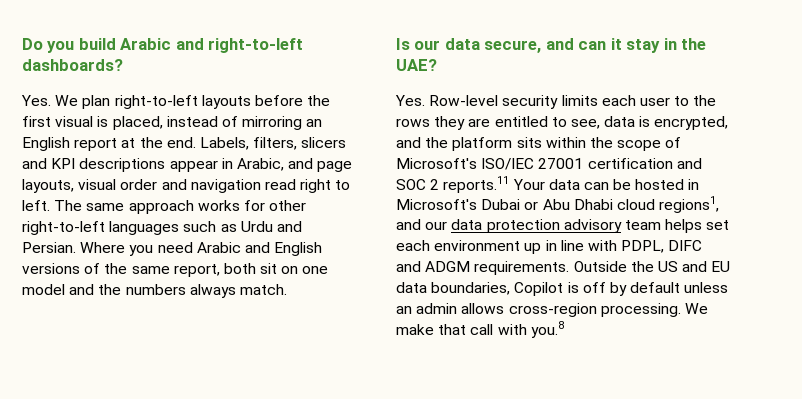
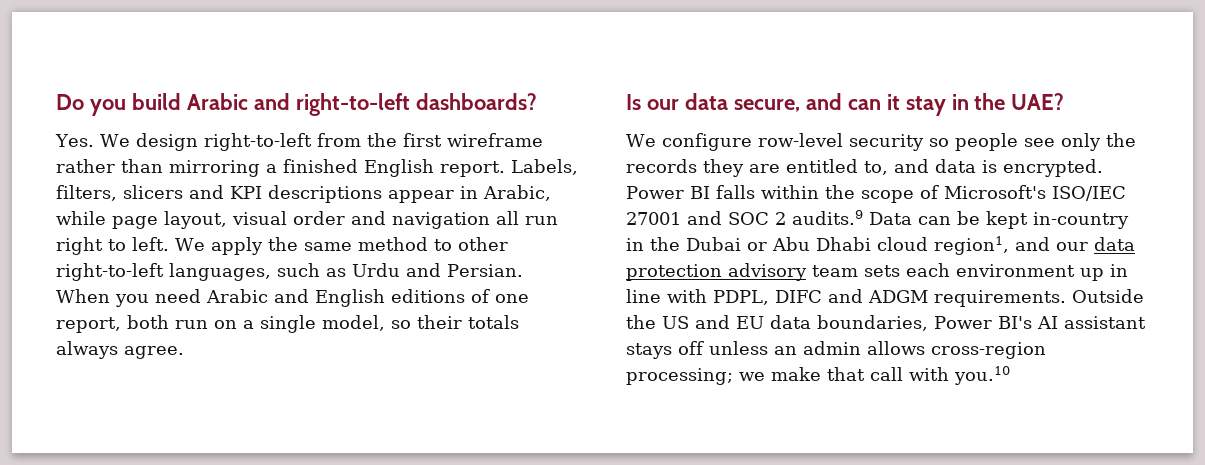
[82,95,331,109] [22,116,323,130] [22,137,196,151] plan right-to-left layouts before the first visual is placed, instead of mirroring an English report at the end. -> [135,133,543,151] [56,159,505,177] design right-to-left from the first wireframe rather than mirroring a finished English report.
[288,158,353,172] [22,179,74,193] and page layouts, -> [56,211,227,229] while page layout,
[264,179,296,190] read -> [496,211,558,225] all run
[54,200,265,214] The same approach works for -> [175,237,452,255] We apply the same method to
[109,221,180,235] languages -> [169,263,271,281] languages,
[80,242,126,253] Where -> [56,289,110,303] When
[22,263,329,277] [22,284,287,298] versions of the same report, both sit on one model and the numbers always match. -> [391,289,529,303] [56,315,519,333] [56,341,184,359] editions of one report, both run on a single model, so their totals always agree.
[395,95,717,109] [396,116,729,130] [396,137,542,151] Yes. Row-level security limits each user to the rows they are entitled to see, data is encrypted, and the platform sits -> [626,133,1136,151] [626,159,1103,177] [626,185,755,199] We configure row-level security so people see only the records they are entitled to, and data is encrypted. Power BI falls
[587,158,673,169] certification -> (681, 218) none
[443,176,700,193] [396,199,477,210] reports.11 Your data can be hosted in Microsoft's -> [792,210,1129,229] [626,237,680,251] audits.9 Data can be kept in-country in the
[659,196,720,213] regions1, -> [934,236,1009,255] region1,
[665,219,730,233] helps set -> [864,265,900,277] sets
[514,282,681,296] Copilot is off by default -> [934,316,1146,329] [626,341,704,359] Power BI's AI assistant stays off
[600,303,708,317] processing. We -> [626,368,765,385] processing; we
[530,321,564,338] you.8 -> [954,366,1010,385] you.10

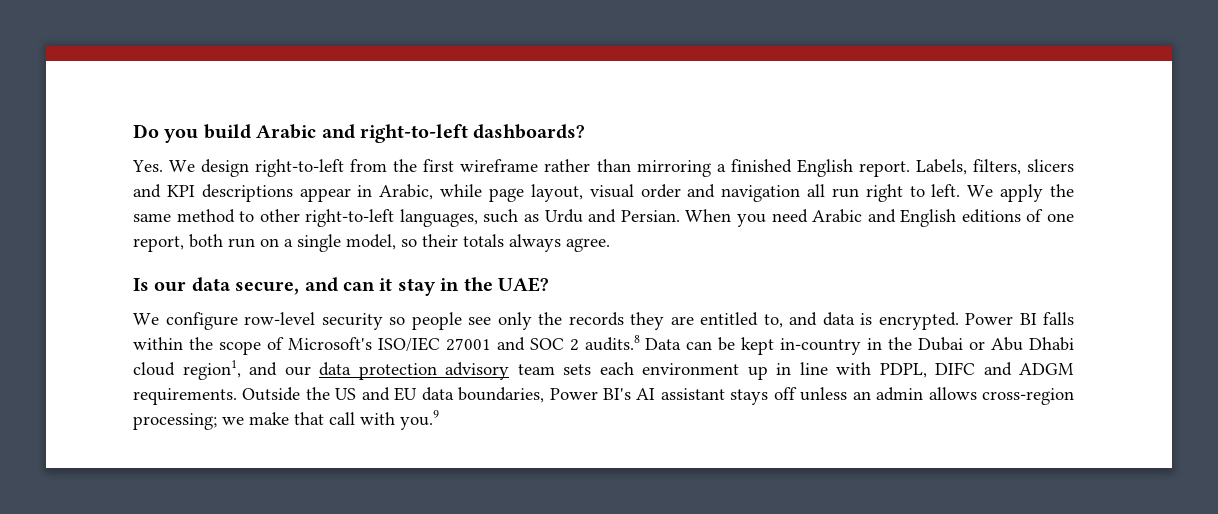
[792,210,863,225] audits.9 -> [584,335,640,351] audits.8
[954,366,1010,385] you.10 -> [400,410,439,430] you.9

